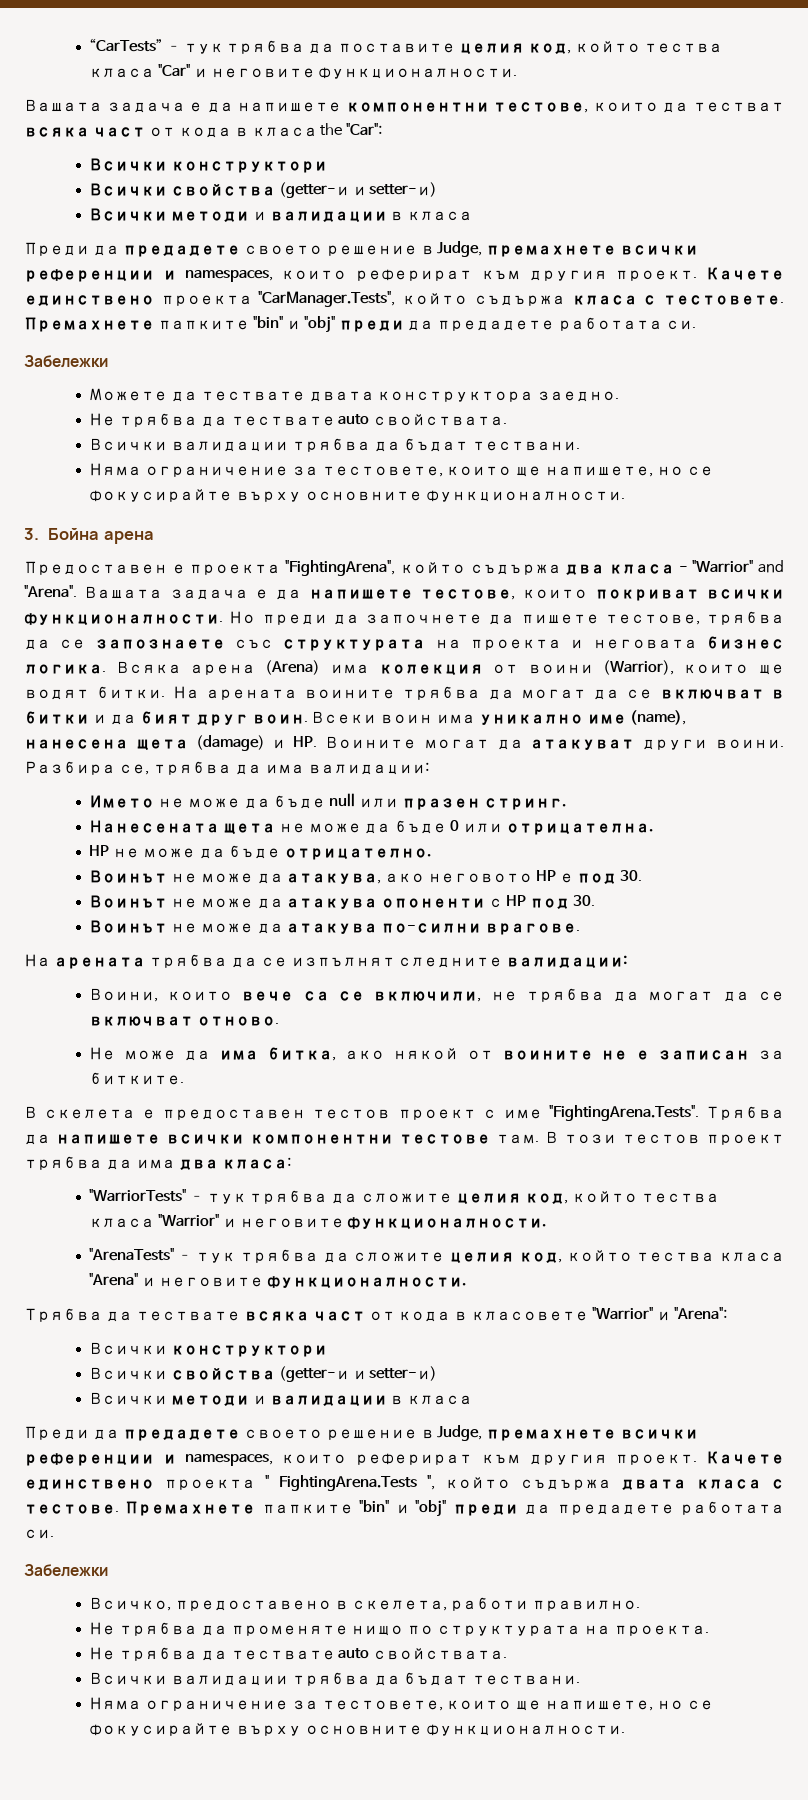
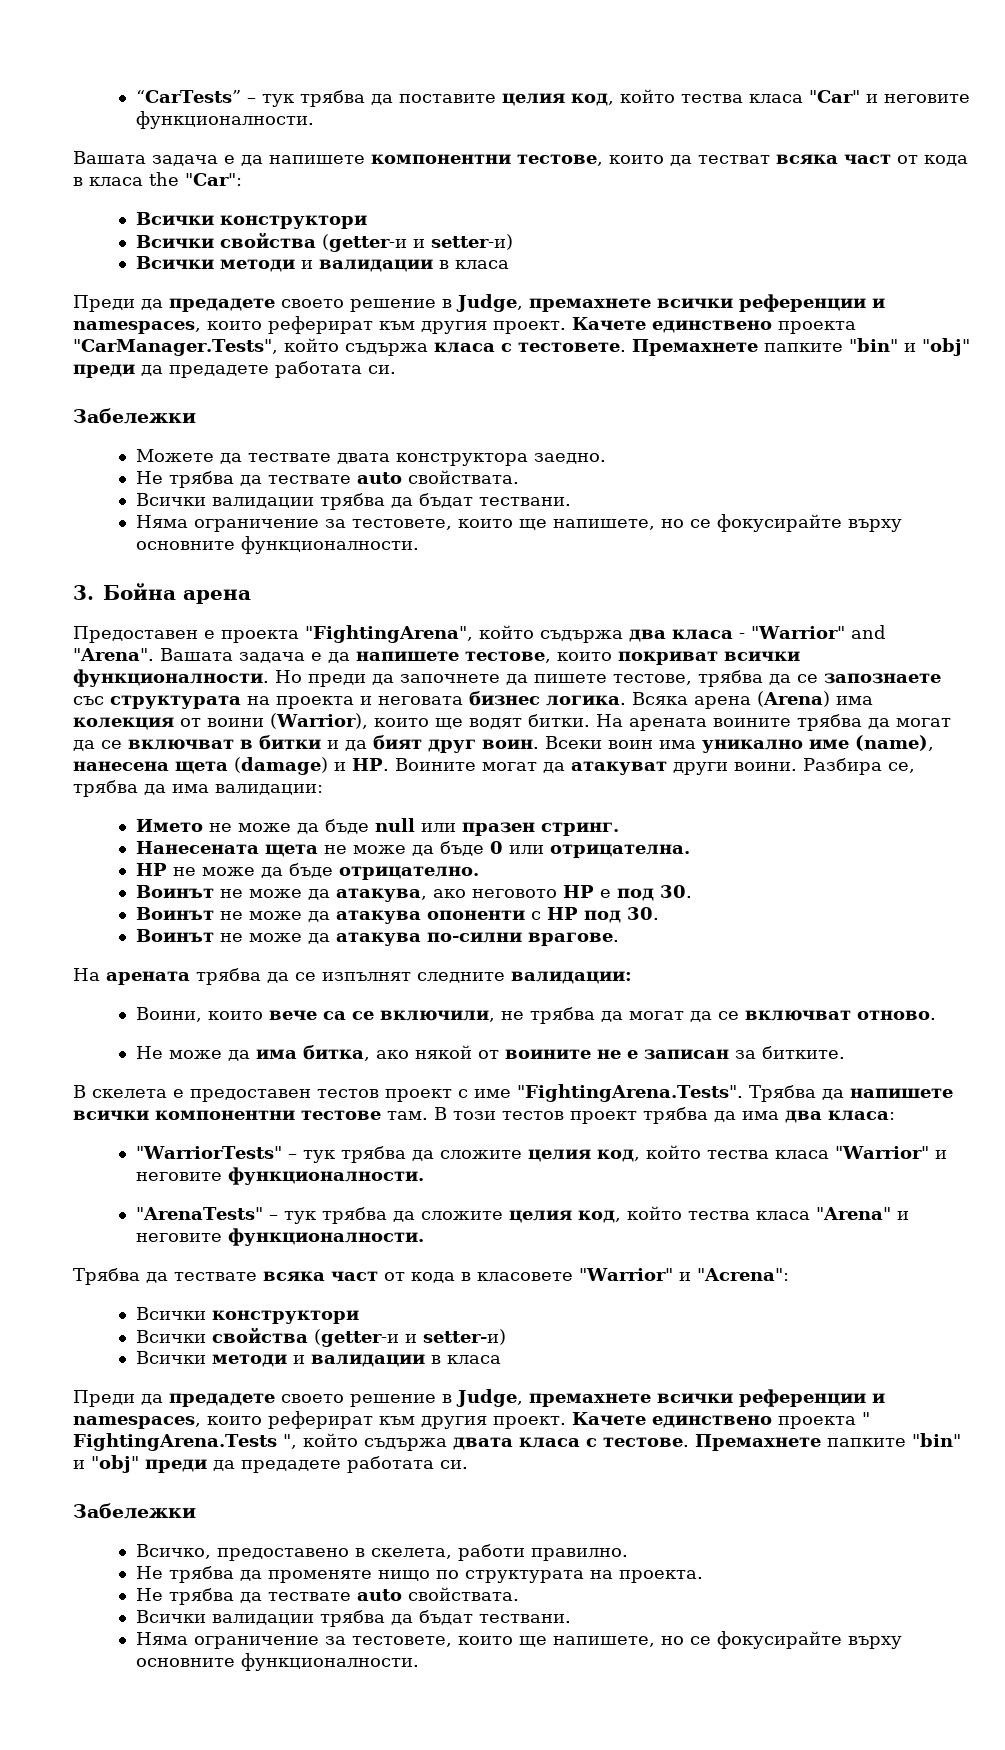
[674,1307,728,1320] "Arena": -> [696,1268,789,1281] "Aсrena":

